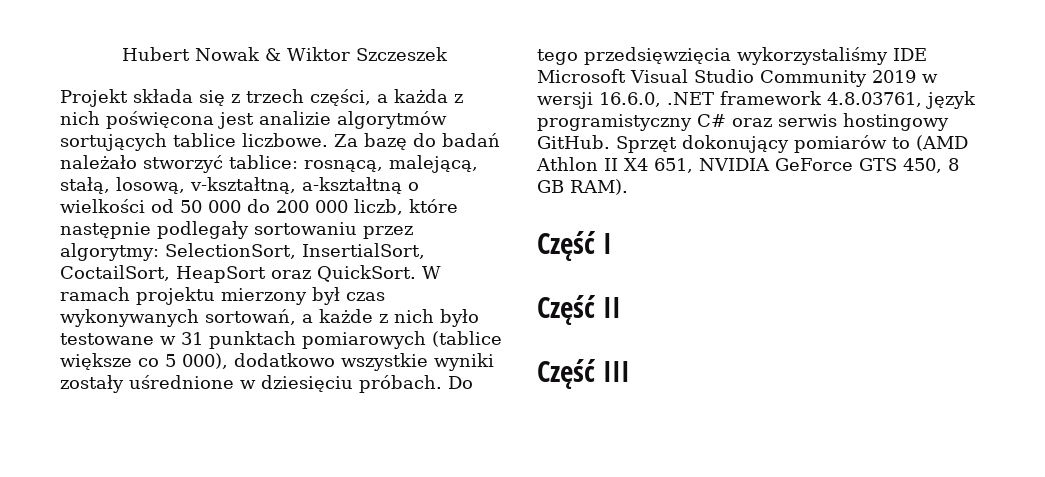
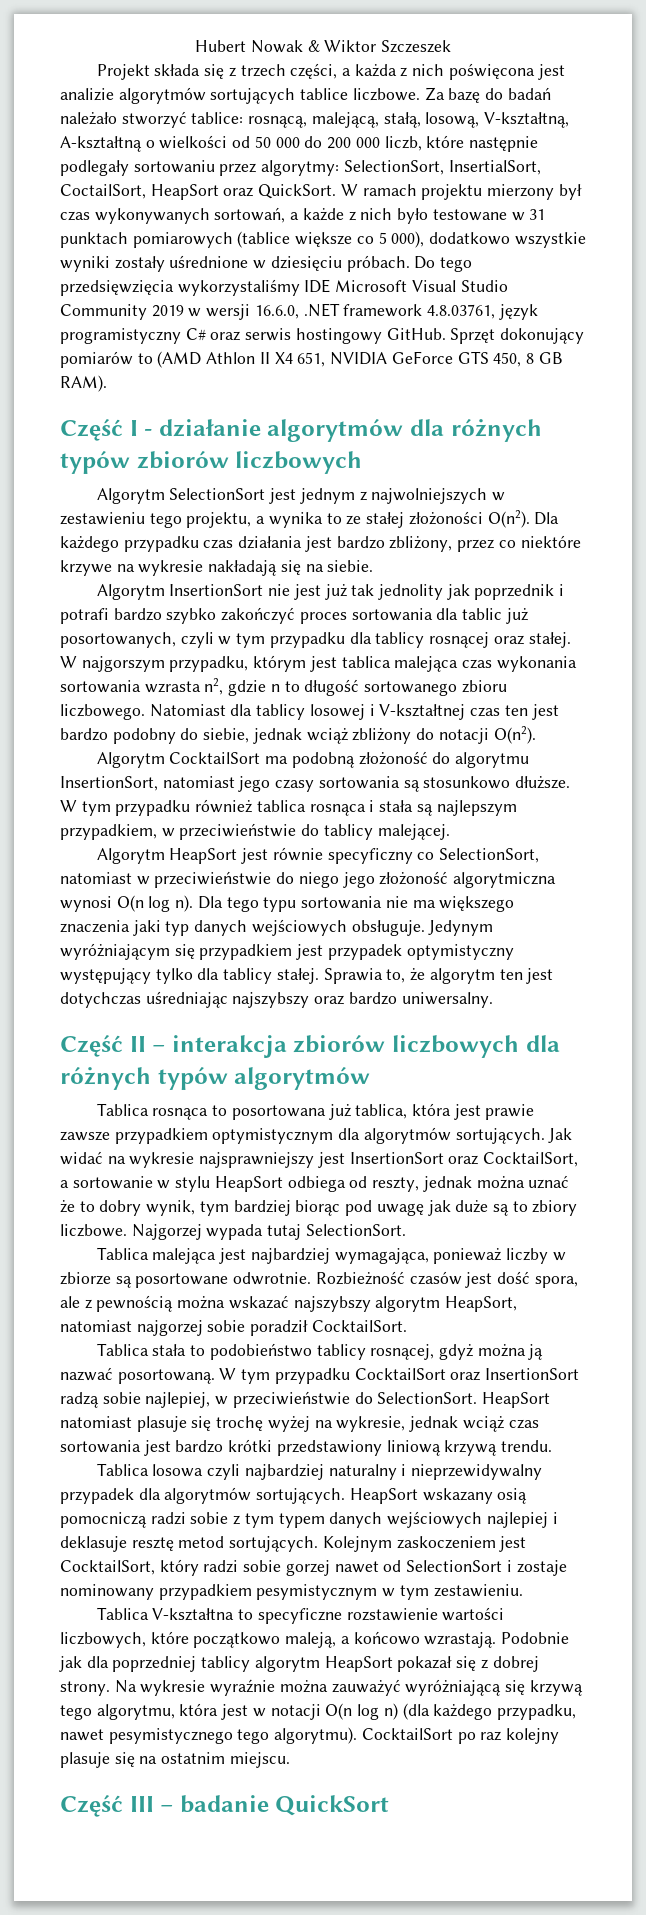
[190,177,402,194] v-kształtną, a-kształtną -> [484,112,570,128] [60,136,142,152] V-kształtną, A-kształtną
[537,295,621,325] // Część II -> [144,419,542,442] [60,451,363,474] [96,488,506,504] [60,510,560,528] [60,535,581,552] [60,560,374,576] [96,584,565,600] [60,607,528,624] [60,632,571,648] [60,655,577,672] [60,678,507,696] [60,704,559,720] [60,726,536,744] [96,751,530,768] [60,776,571,792] [60,799,517,816] [60,823,450,840] [96,847,540,864] [60,871,557,888] [60,895,515,912] [60,919,494,936] [60,943,514,960] [60,968,554,984] [60,991,493,1008] [60,1035,560,1058] [60,1067,371,1090] [96,1103,535,1120] [60,1127,573,1144] [60,1151,579,1168] [60,1175,570,1192] [60,1200,578,1216] [60,1224,406,1240] [96,1247,566,1264] [60,1271,578,1288] [60,1295,518,1312] [60,1320,407,1336] [96,1343,544,1360] [60,1367,580,1384] [60,1391,551,1408] [60,1416,539,1432] [60,1439,553,1456] [96,1463,543,1480] [60,1487,528,1504] [60,1511,558,1528] [60,1536,527,1552] [60,1559,567,1576] [60,1584,523,1600] [96,1607,505,1624] [60,1631,570,1648] [59,1656,539,1672] [60,1679,583,1696] [60,1703,576,1720] [60,1727,560,1744] [60,1752,290,1768] - działanie algorytmów dla różnych typów zbiorów liczbowych // Algorytm SelectionSort jest jednym z najwolniejszych w zestawieniu tego projektu, a wynika to ze stałej złożoności O(n2). Dla każdego przypadku czas działania jest bardzo zbliżony, przez co niektóre krzywe na wykresie nakładają się na siebie. // Algorytm InsertionSort nie jest już tak jednolity jak poprzednik i potrafi bardzo szybko zakończyć proces sortowania dla tablic już posortowanych, czyli w tym przypadku dla tablicy rosnącej oraz stałej. W najgorszym przypadku, którym jest tablica malejąca czas wykonania sortowania wzrasta n2, gdzie n to długość sortowanego zbioru liczbowego. Natomiast dla tablicy losowej i V-kształtnej czas ten jest bardzo podobny do siebie, jednak wciąż zbliżony do notacji O(n2). // Algorytm CocktailSort ma podobną złożoność do algorytmu InsertionSort, natomiast jego czasy sortowania są stosunkowo dłuższe. W tym przypadku również tablica rosnąca i stała są najlepszym przypadkiem, w przeciwieństwie do tablicy malejącej. // Algorytm HeapSort jest równie specyficzny co SelectionSort, natomiast w przeciwieństwie do niego jego złożoność algorytmiczna wynosi O(n log n). Dla tego typu sortowania nie ma większego znaczenia jaki typ danych wejściowych obsługuje. Jedynym wyróżniającym się przypadkiem jest przypadek optymistyczny występujący tylko dla tablicy stałej. Sprawia to, że algorytm ten jest dotychczas uśredniając najszybszy oraz bardzo uniwersalny. // Część II – interakcja zbiorów liczbowych dla różnych typów algorytmów // Tablica rosnąca to posortowana już tablica, która jest prawie zawsze przypadkiem optymistycznym dla algorytmów sortujących. Jak widać na wykresie najsprawniejszy jest InsertionSort oraz CocktailSort, a sortowanie w stylu HeapSort odbiega od reszty, jednak można uznać że to dobry wynik, tym bardziej biorąc pod uwagę jak duże są to zbiory liczbowe. Najgorzej wypada tutaj SelectionSort. // Tablica malejąca jest najbardziej wymagająca, ponieważ liczby w zbiorze są posortowane odwrotnie. Rozbieżność czasów jest dość spora, ale z pewnością można wskazać najszybszy algorytm HeapSort, natomiast najgorzej sobie poradził CocktailSort. // Tablica stała to podobieństwo tablicy rosnącej, gdyż można ją nazwać posortowaną. W tym przypadku CocktailSort oraz InsertionSort radzą sobie najlepiej, w przeciwieństwie do SelectionSort. HeapSort natomiast plasuje się trochę wyżej na wykresie, jednak wciąż czas sortowania jest bardzo krótki przedstawiony liniową krzywą trendu. // Tablica losowa czyli najbardziej naturalny i nieprzewidywalny przypadek dla algorytmów sortujących. HeapSort wskazany osią pomocniczą radzi sobie z tym typem danych wejściowych najlepiej i deklasuje resztę metod sortujących. Kolejnym zaskoczeniem jest CocktailSort, który radzi sobie gorzej nawet od SelectionSort i zostaje nominowany przypadkiem pesymistycznym w tym zestawieniu. // Tablica V-kształtna to specyficzne rozstawienie wartości liczbowych, które początkowo maleją, a końcowo wzrastają. Podobnie jak dla poprzedniej tablicy algorytm HeapSort pokazał się z dobrej strony. Na wykresie wyraźnie można zauważyć wyróżniającą się krzywą tego algorytmu, która jest w notacji O(n log n) (dla każdego przypadku, nawet pesymistycznego tego algorytmu). CocktailSort po raz kolejny plasuje się na ostatnim miejscu.
(630, 371) none -> [160,1795,390,1816] – badanie QuickSort

